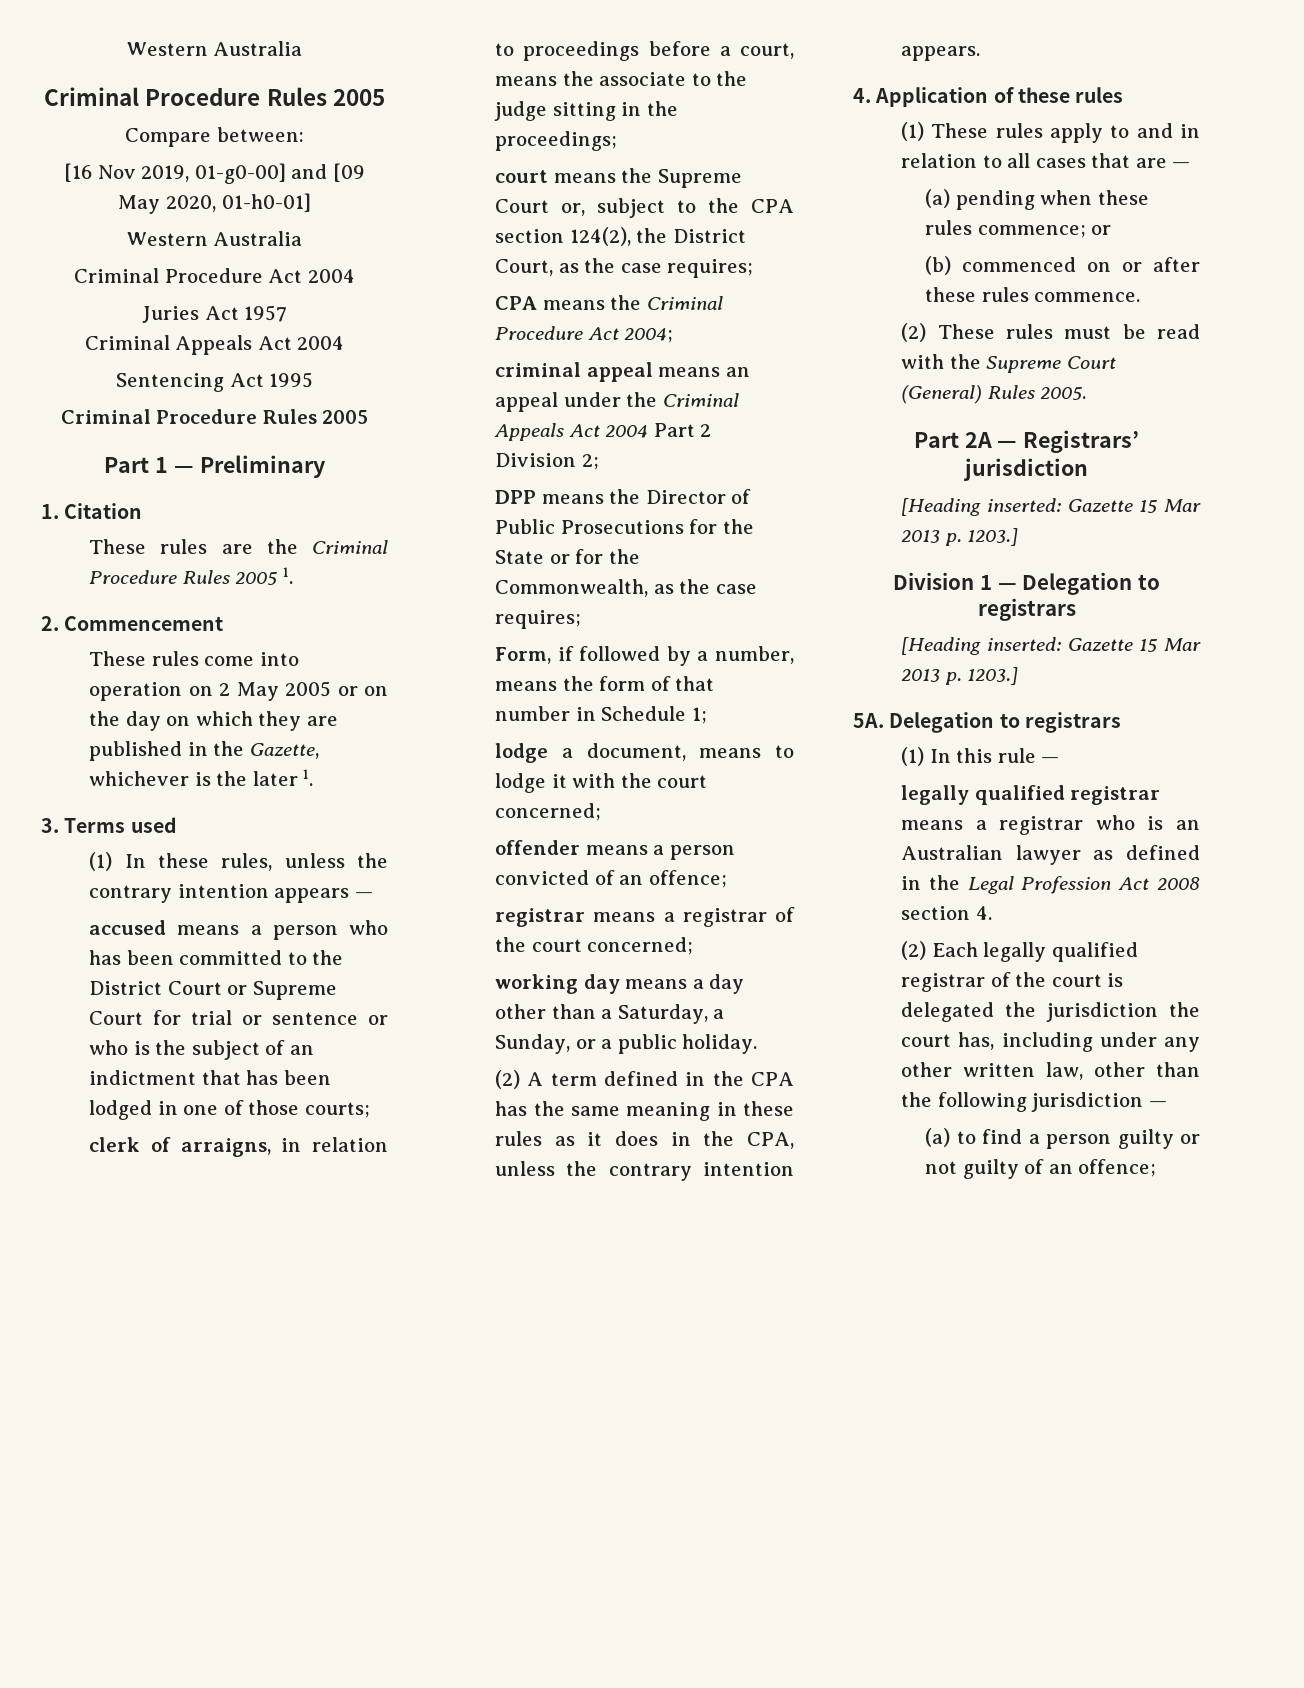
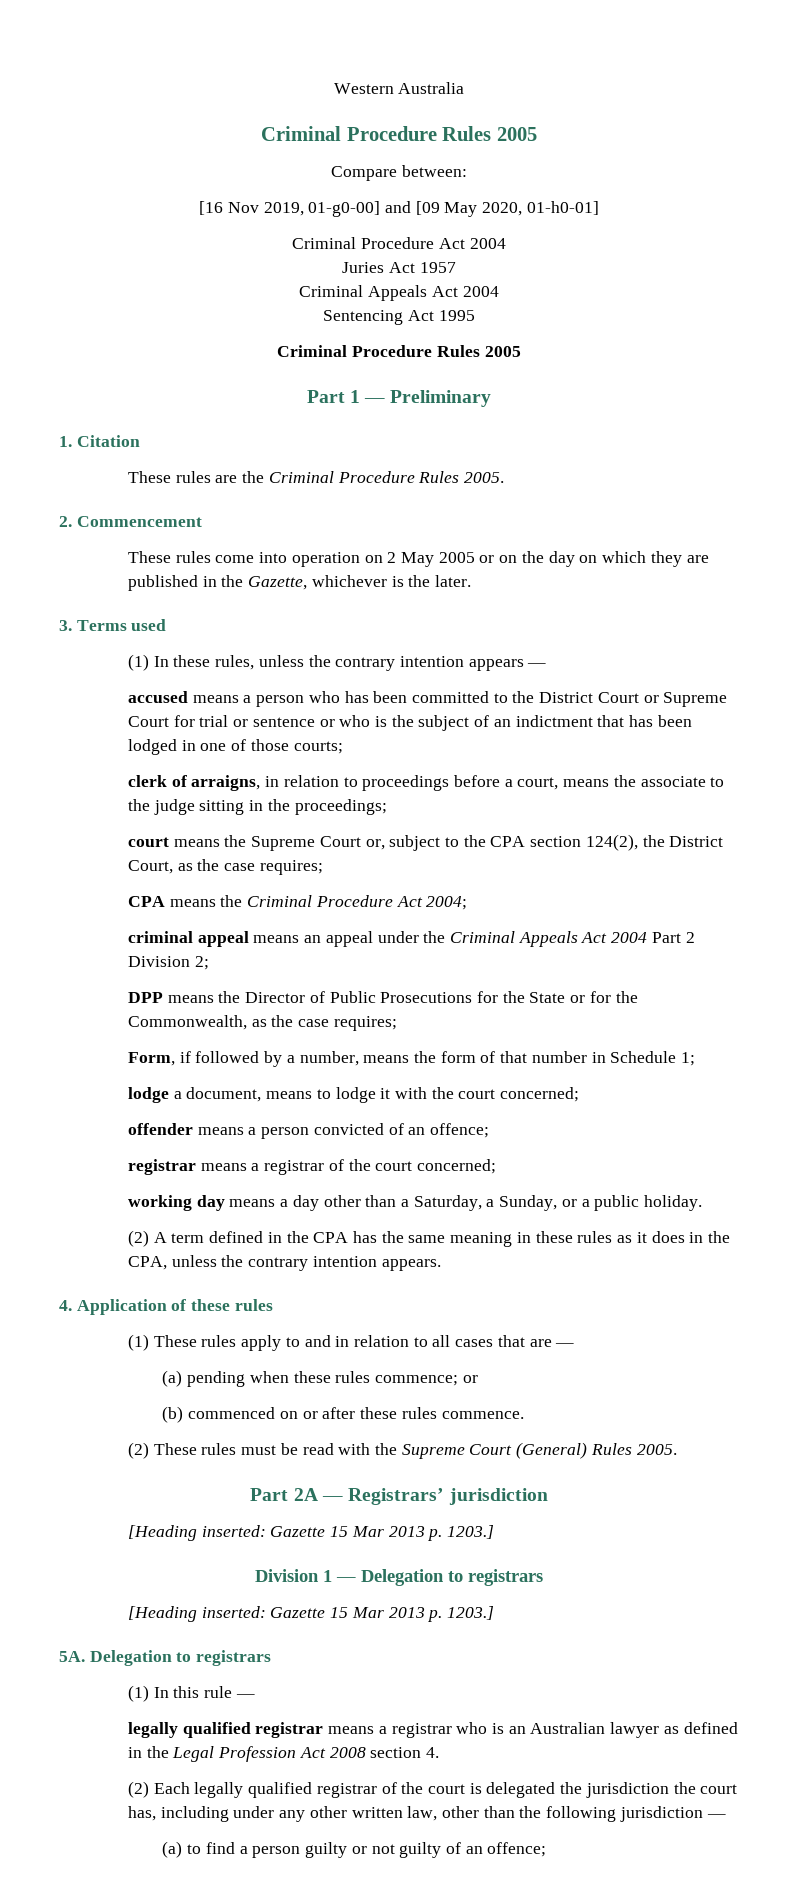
[126,231,303,246] // Western Australia -> (599, 208) none
[235,567,293,585] 2005 1. -> [464,472,505,483] 2005.
[252,769,314,786] later 1. -> [435,575,472,587] later.

